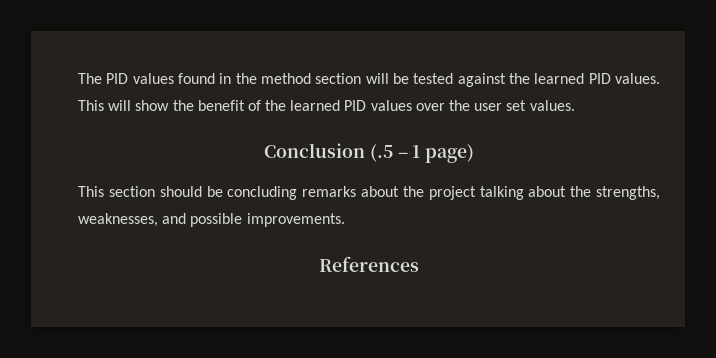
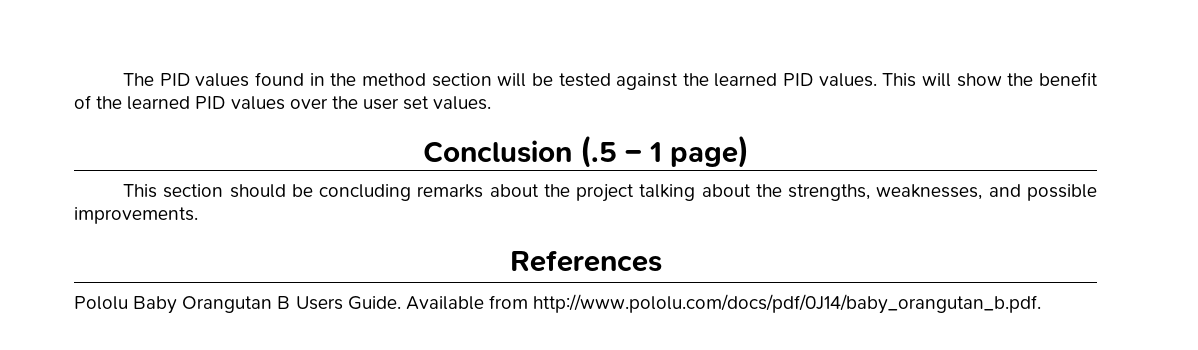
(419, 264) none -> [74,294,1042,314] // Pololu Baby Orangutan B Users Guide. Available from http://www.pololu.com/docs/pdf/0J14/baby_orangutan_b.pdf.

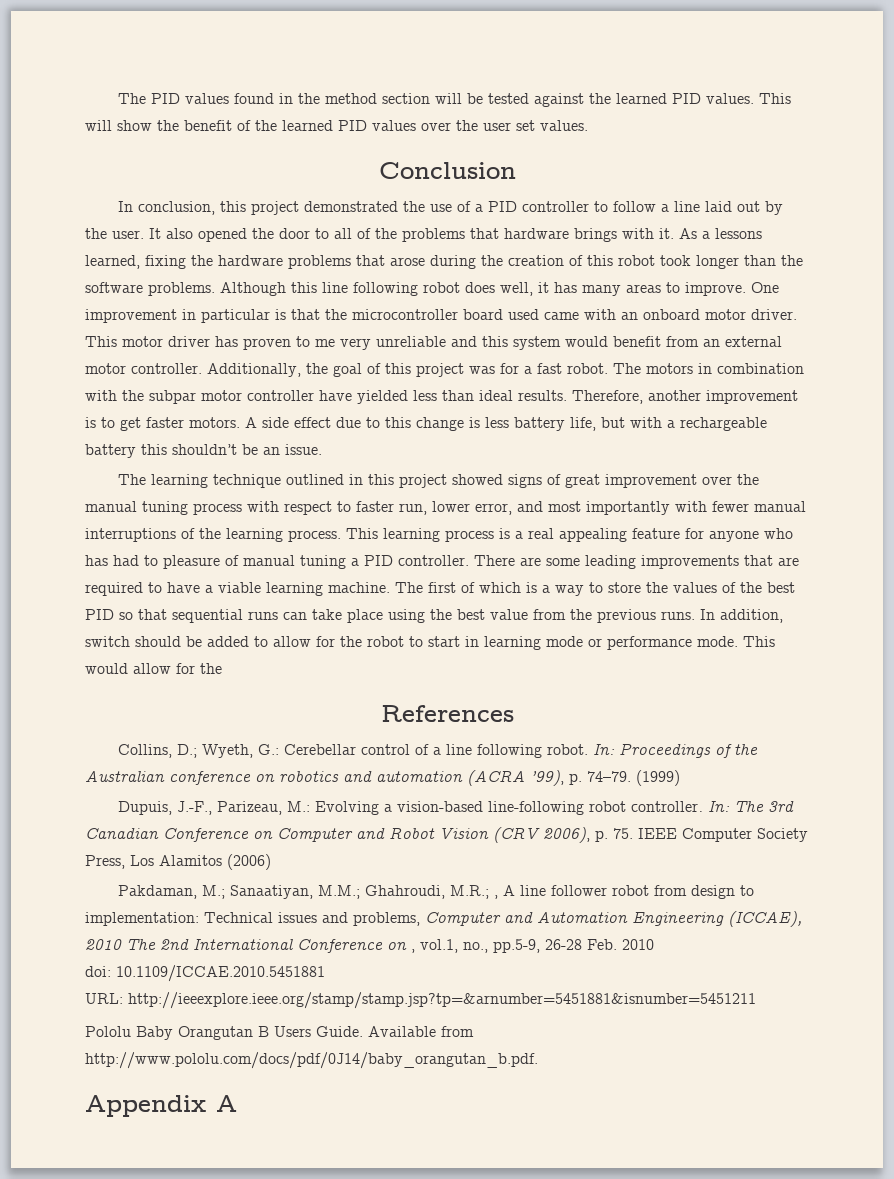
[579,135,749,168] [123,184,1097,202] [74,207,198,224] [509,250,662,272] (.5 – 1 page) // This section should be concluding remarks about the project talking about the strengths, weaknesses, and possible improvements. // References -> [117,201,783,215] [85,228,762,242] [85,255,803,269] [85,282,779,296] [85,309,797,323] [85,336,782,350] [85,363,804,377] [85,390,798,404] [85,417,767,431] [85,444,322,458] [117,474,759,488] [85,501,806,515] [85,528,793,542] [85,555,799,569] [85,582,795,596] [85,609,783,623] [85,636,775,650] [85,663,222,674] [380,705,514,722] [117,743,758,758] [85,770,680,786] [117,801,794,815] [85,827,808,843] [85,854,271,870] [117,885,754,899] [85,911,802,927] [85,939,654,953] [85,965,325,982] [85,992,756,1009] // In conclusion, this project demonstrated the use of a PID controller to follow a line laid out by the user. It also opened the door to all of the problems that hardware brings with it. As a lessons learned, fixing the hardware problems that arose during the creation of this robot took longer than the software problems. Although this line following robot does well, it has many areas to improve. One improvement in particular is that the microcontroller board used came with an onboard motor driver. This motor driver has proven to me very unreliable and this system would benefit from an external motor controller. Additionally, the goal of this project was for a fast robot. The motors in combination with the subpar motor controller have yielded less than ideal results. Therefore, another improvement is to get faster motors. A side effect due to this change is less battery life, but with a rechargeable battery this shouldn’t be an issue. // The learning technique outlined in this project showed signs of great improvement over the manual tuning process with respect to faster run, lower error, and most importantly with fewer manual interruptions of the learning process. This learning process is a real appealing feature for anyone who has had to pleasure of manual tuning a PID controller. There are some leading improvements that are required to have a viable learning machine. The first of which is a way to store the values of the best PID so that sequential runs can take place using the best value from the previous runs. In addition, switch should be added to allow for the robot to start in learning mode or performance mode. This would allow for the // References // Collins, D.; Wyeth, G.: Cerebellar control of a line following robot. In: Proceedings of the Australian conference on robotics and automation (ACRA ’99), p. 74–79. (1999) // Dupuis, J.-F., Parizeau, M.: Evolving a vision-based line-following robot controller. In: The 3rd Canadian Conference on Computer and Robot Vision (CRV 2006), p. 75. IEEE Computer Society Press, Los Alamitos (2006) // Pakdaman, M.; Sanaatiyan, M.M.; Ghahroudi, M.R.; , A line follower robot from design to implementation: Technical issues and problems, Computer and Automation Engineering (ICCAE), 2010 The 2nd International Conference on , vol.1, no., pp.5-9, 26-28 Feb. 2010 // doi: 10.1109/ICCAE.2010.5451881 // URL: http://ieeexplore.ieee.org/stamp/stamp.jsp?tp=&arnumber=5451881&isnumber=5451211
(1042, 304) none -> [85,1095,237,1117] // Appendix A

